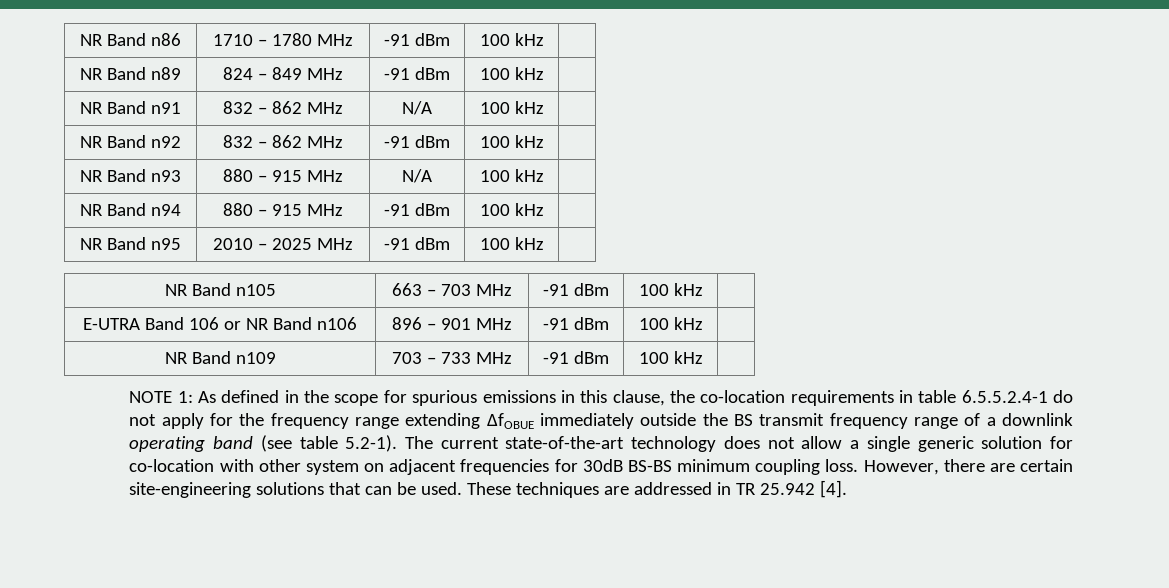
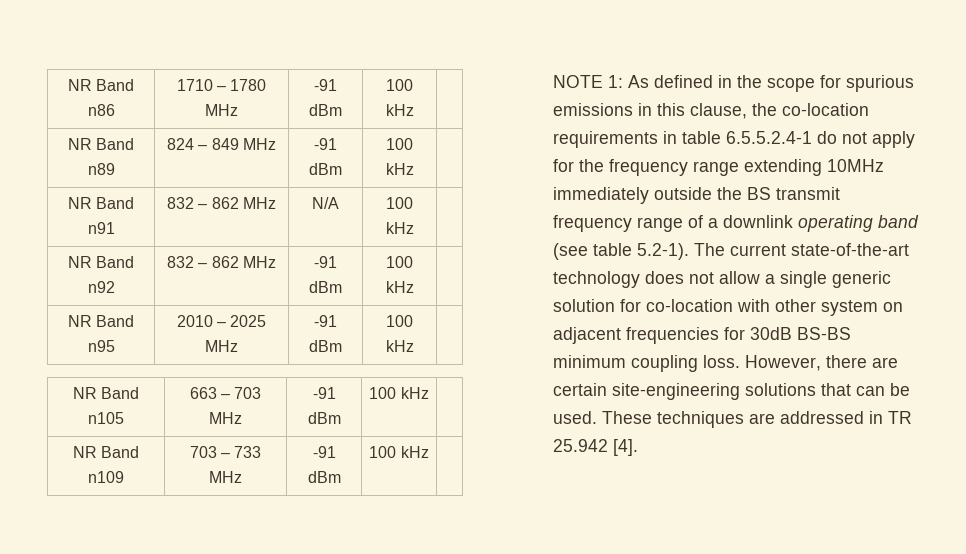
[80,169,181,182] [223,169,343,182] [401,169,432,183] [479,169,544,182] [80,203,181,216] [223,203,343,216] [384,203,450,216] [479,203,544,216] // NR Band n93 | 880 – 915 MHz | N/A | 100 kHz | // NR Band n94 | 880 – 915 MHz | -91 dBm | 100 kHz | -> (414, 287) none
[83,317,357,330] [392,317,512,330] [543,317,609,330] [638,317,703,330] // E-UTRA Band 106 or NR Band n106 | 896 – 901 MHz | -91 dBm | 100 kHz | -> (429, 393) none
[486,413,534,429] ΔfOBUE -> [827,159,885,172] 10MHz

